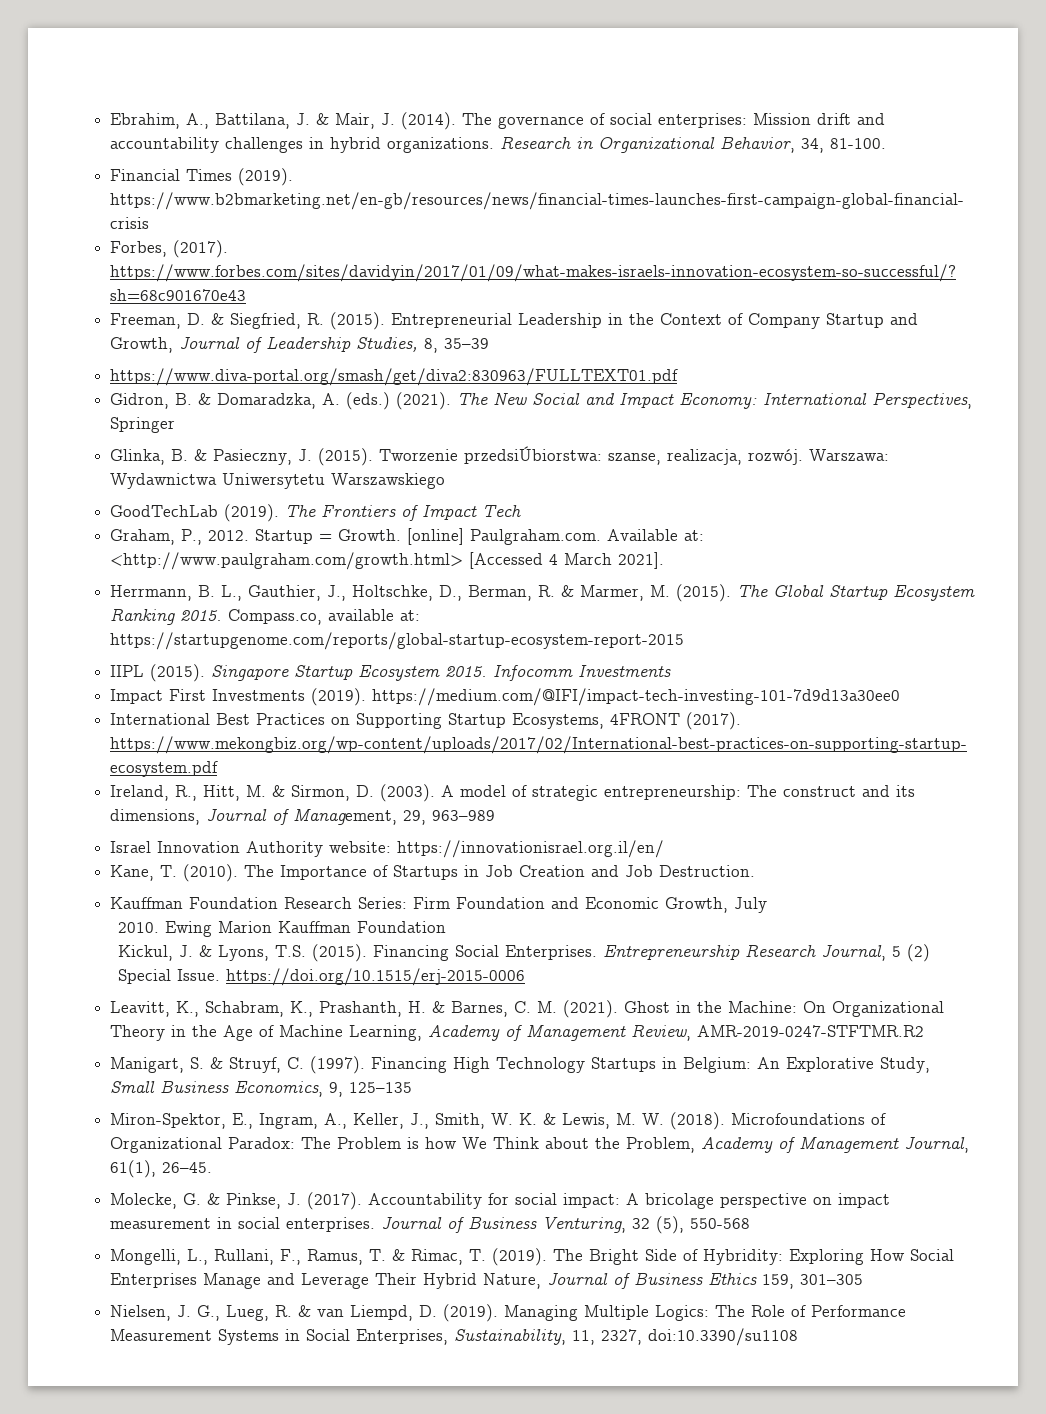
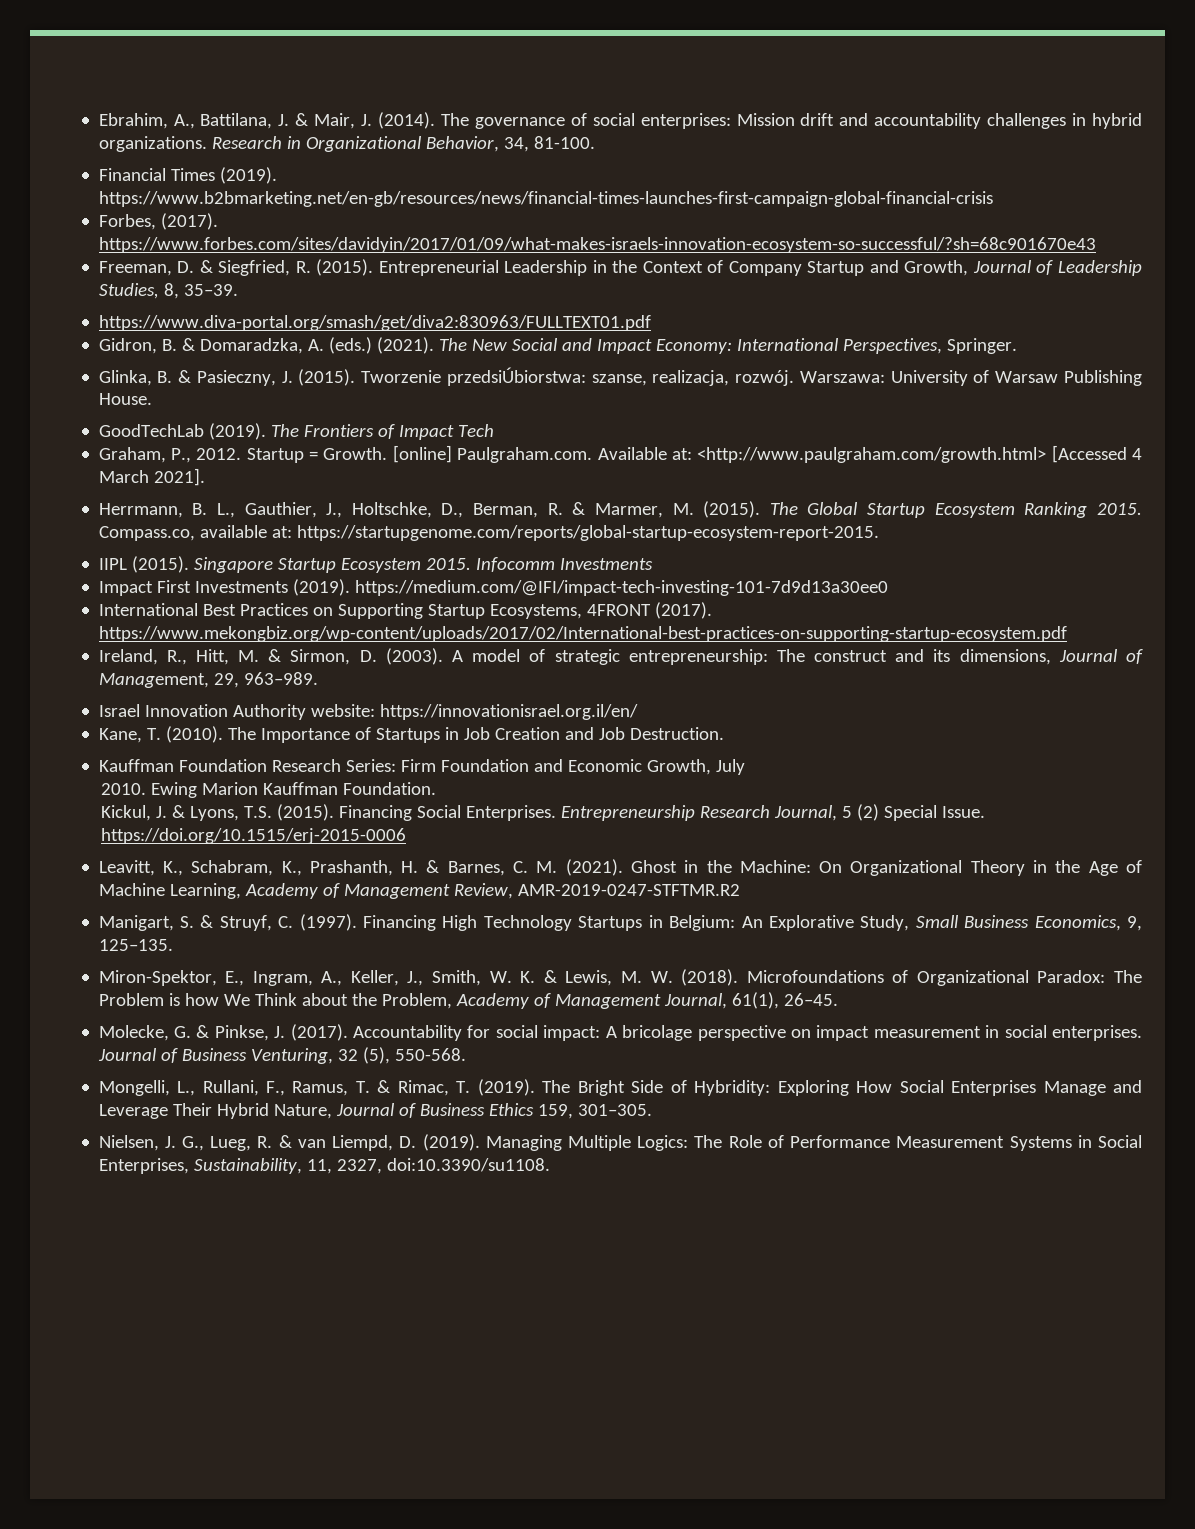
[444,338,490,349] 35–39 -> [183,284,238,296] 35–39.
[110,417,176,433] Springer -> [946,338,1017,354] Springer.
[110,473,446,489] Wydawnictwa Uniwersytetu Warszawskiego -> [890,370,1142,386] [98,393,152,405] University of Warsaw Publishing House.
[110,632,685,650] https://startupgenome.com/reports/global-startup-ecosystem-report-2015 -> [296,525,879,541] https://startupgenome.com/reports/global-startup-ecosystem-report-2015.
[432,810,496,821] 963–989 -> [243,672,318,685] 963–989.
[356,921,446,933] Foundation -> [343,782,437,795] Foundation.
[349,1082,413,1093] 125–135 -> [98,939,173,951] 125–135.
[690,1218,751,1229] 550-568 -> [394,1048,466,1061] 550-568.
[800,1274,864,1285] 301–305 -> [577,1104,652,1116] 301–305.
[648,1328,799,1346] doi:10.3390/su1108 -> [386,1158,550,1172] doi:10.3390/su1108.

